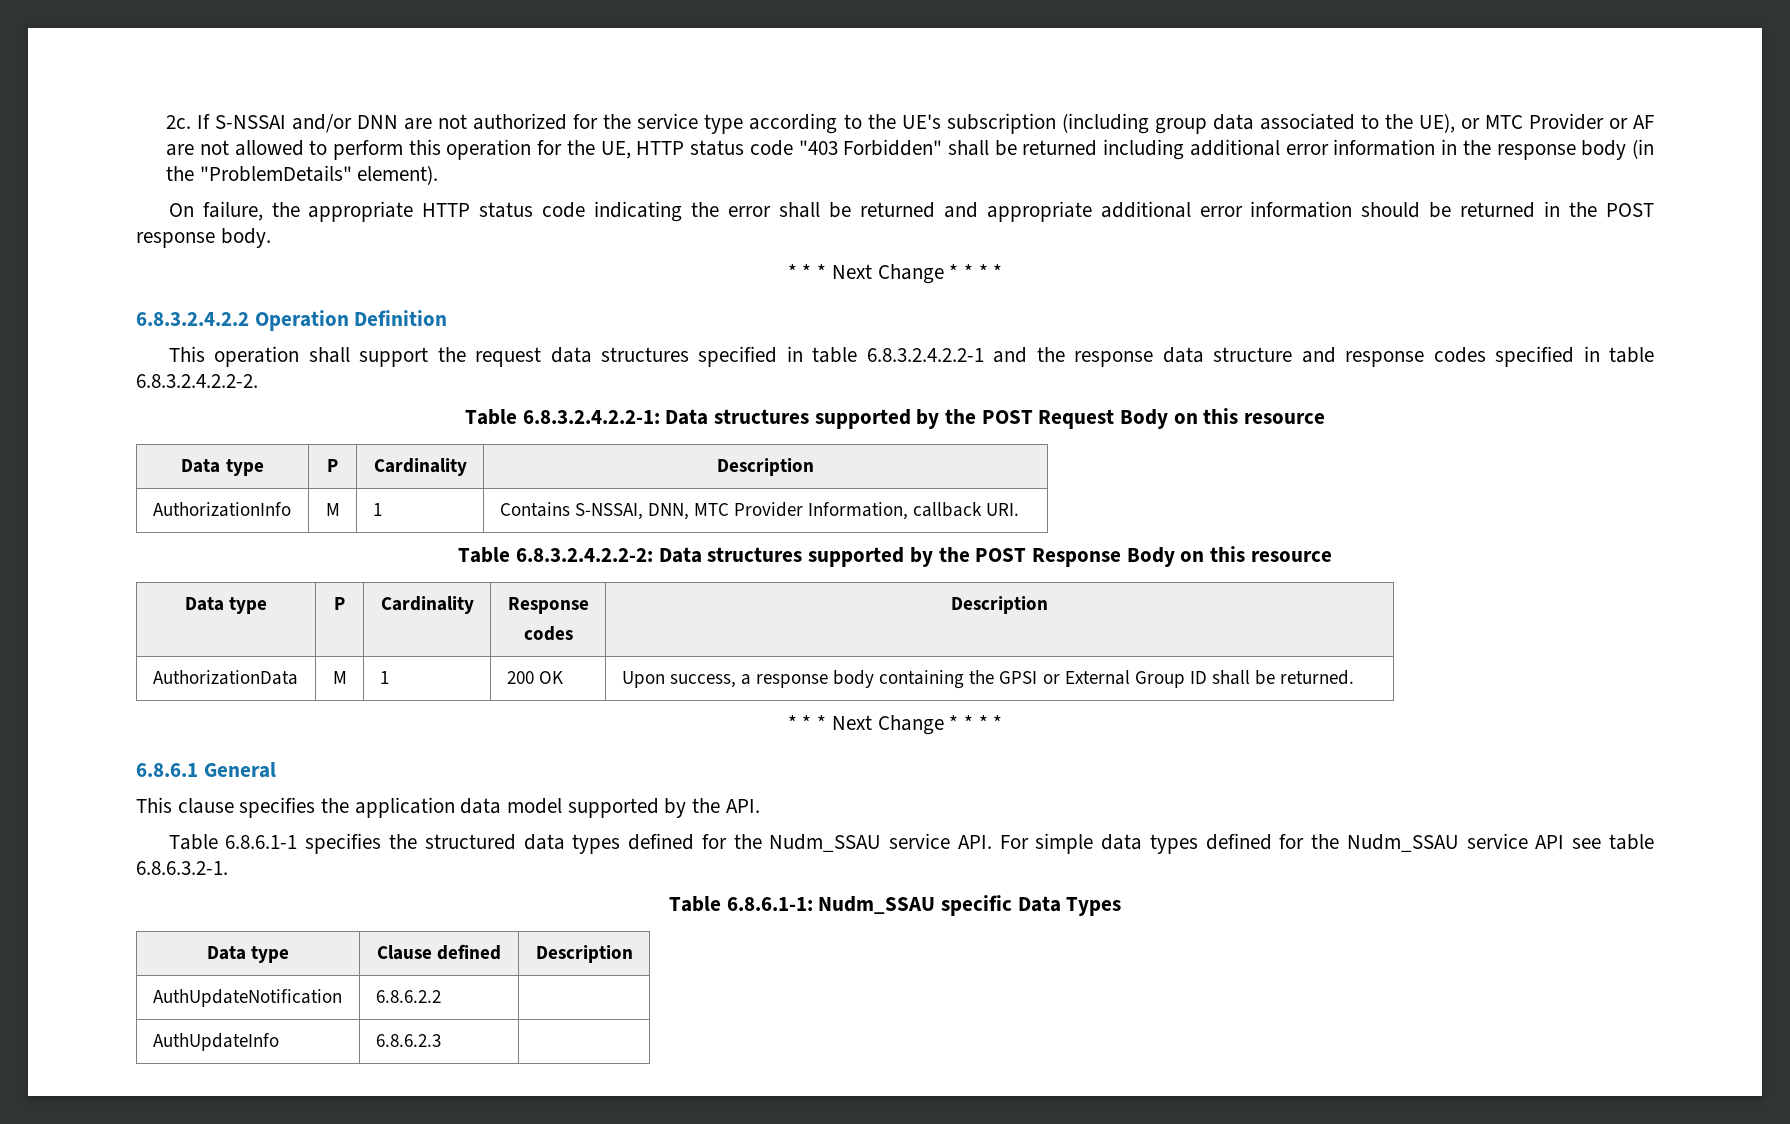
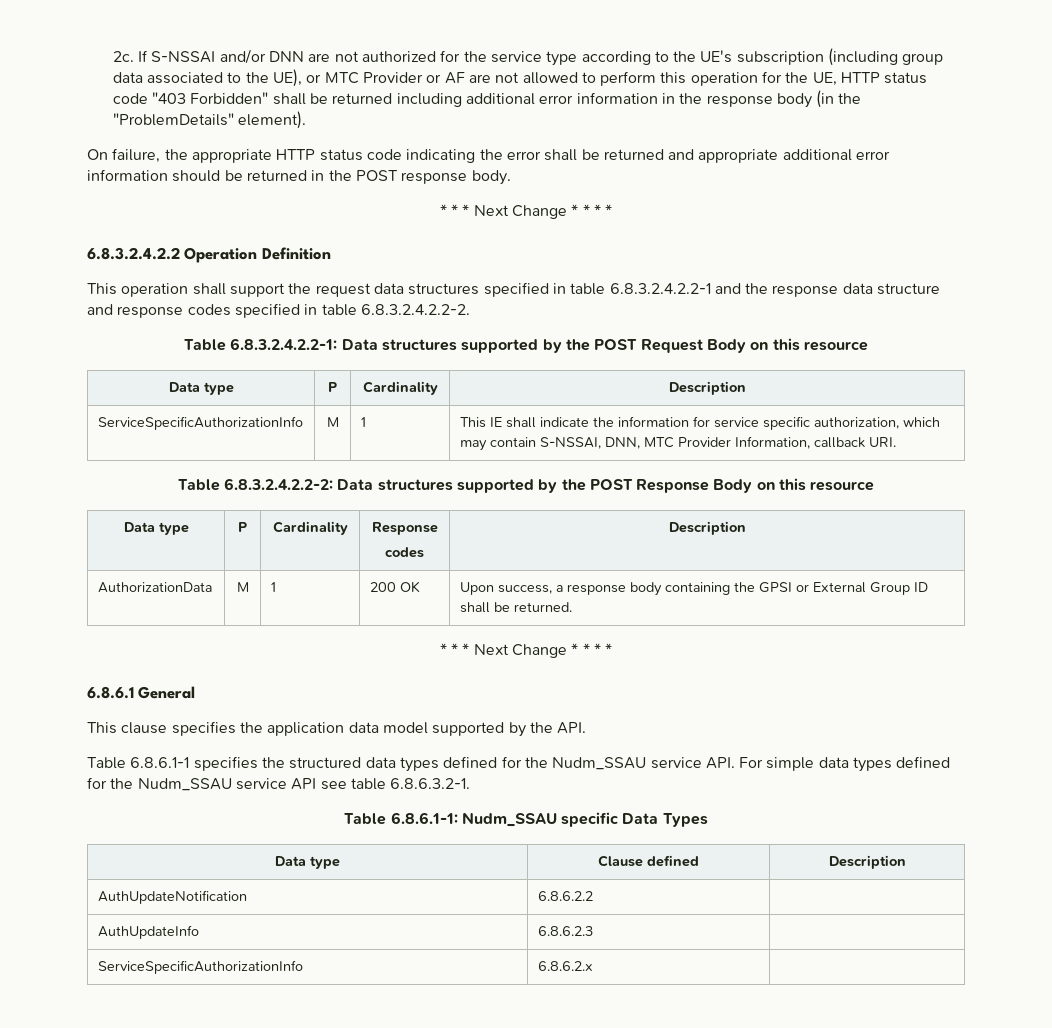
[152,502,291,517] [325,503,340,516] [372,503,382,516] [499,502,570,517] AuthorizationInfo | M | 1 | Contains -> [98,416,304,430] [326,417,339,427] [361,417,367,427] [460,416,941,430] [460,437,537,451] ServiceSpecificAuthorizationInfo | M | 1 | This IE shall indicate the information for service specific authorization, which may contain
(441, 1040) none -> [98,960,304,974] [538,961,594,971] // ServiceSpecificAuthorizationInfo | 6.8.6.2.x |

